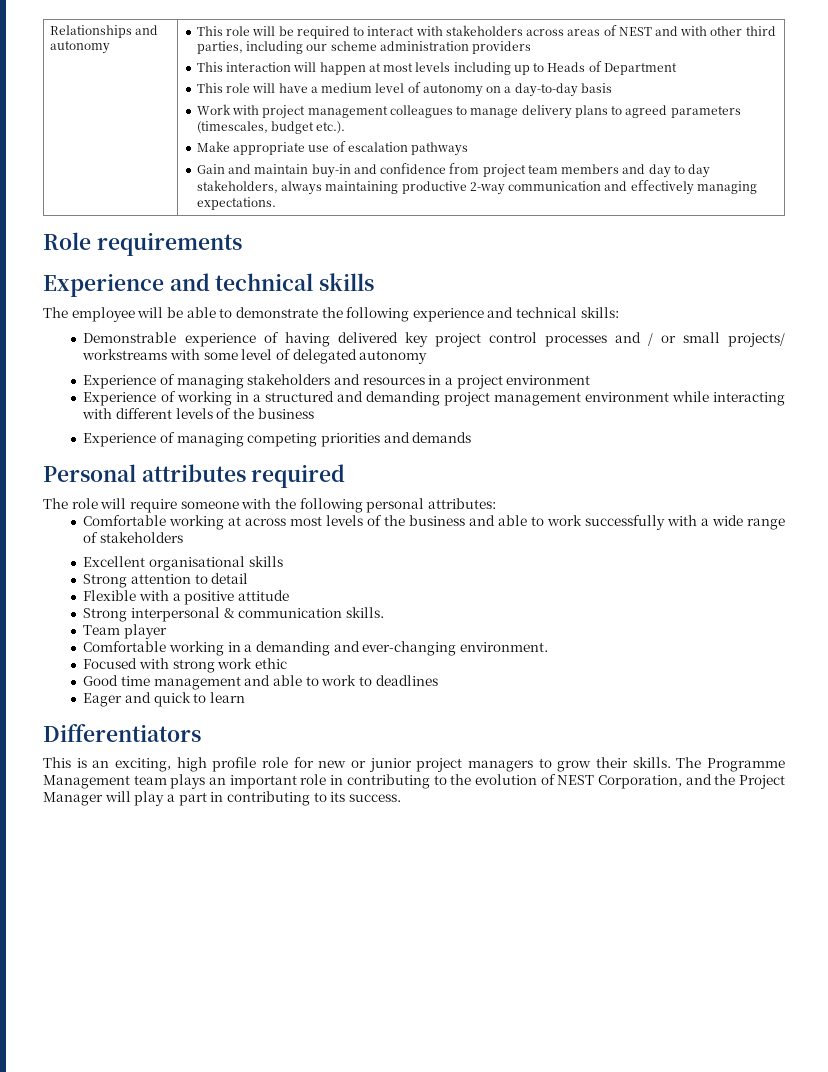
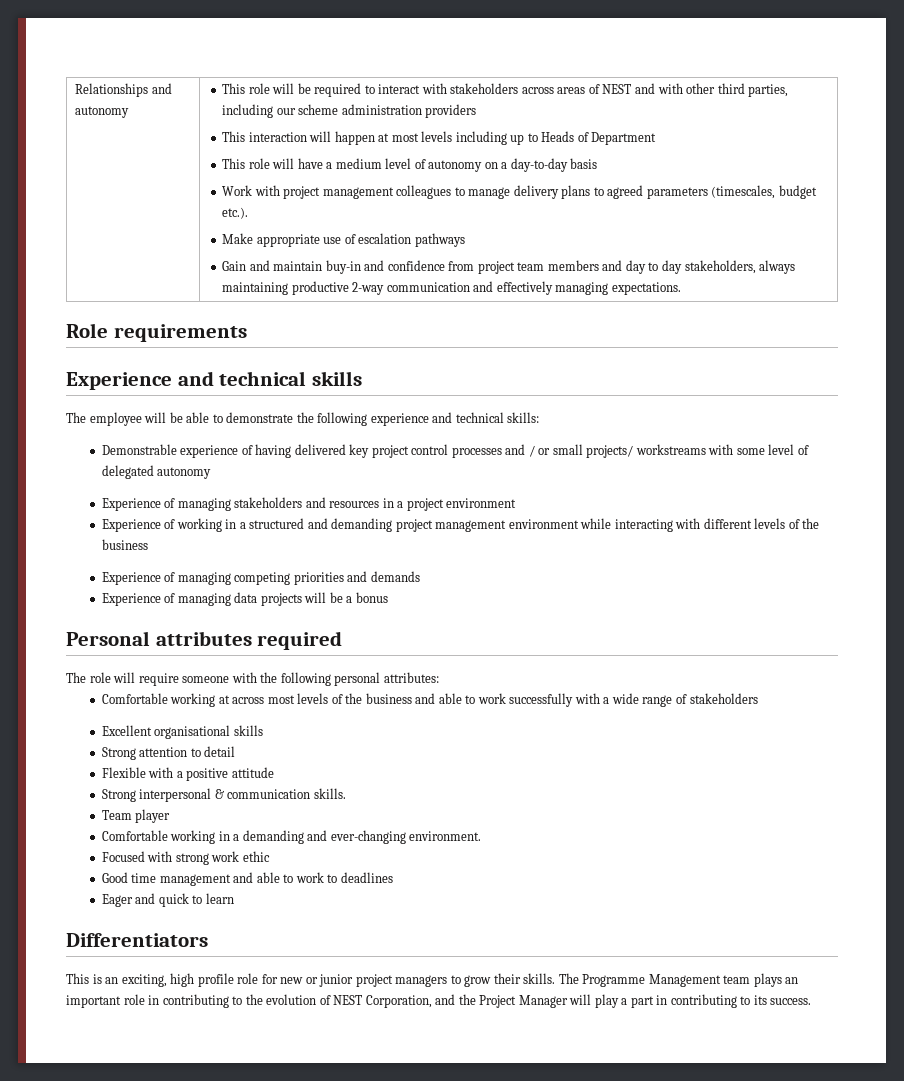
(472, 437) none -> [101,592,388,606] // Experience of managing data projects will be a bonus

